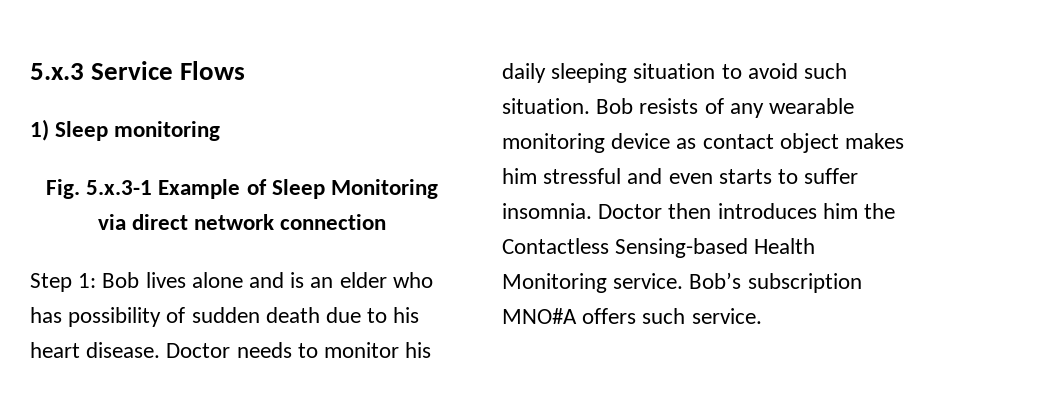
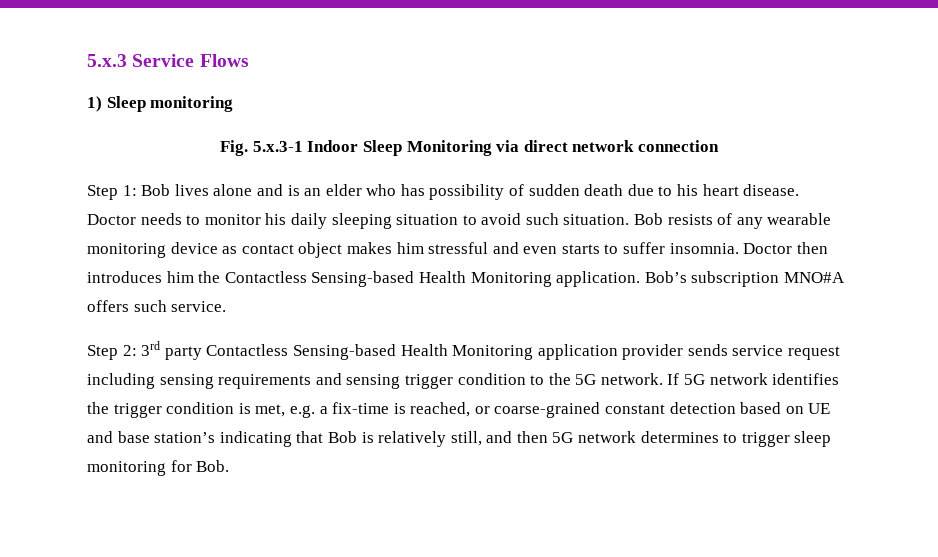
[158,179,267,199] Example of -> [307,140,359,152] Indoor
[613,273,684,289] service. -> [556,271,641,287] application.
(762, 316) none -> [87,341,841,360] [87,373,840,389] [87,402,831,418] [87,431,832,447] [87,460,230,476] // Step 2: 3rd party Contactless Sensing-based Health Monitoring application provider sends service request including sensing requirements and sensing trigger condition to the 5G network. If 5G network identifies the trigger condition is met, e.g. a fix-time is reached, or coarse-grained constant detection based on UE and base station’s indicating that Bob is relatively still, and then 5G network determines to trigger sleep monitoring for Bob.

